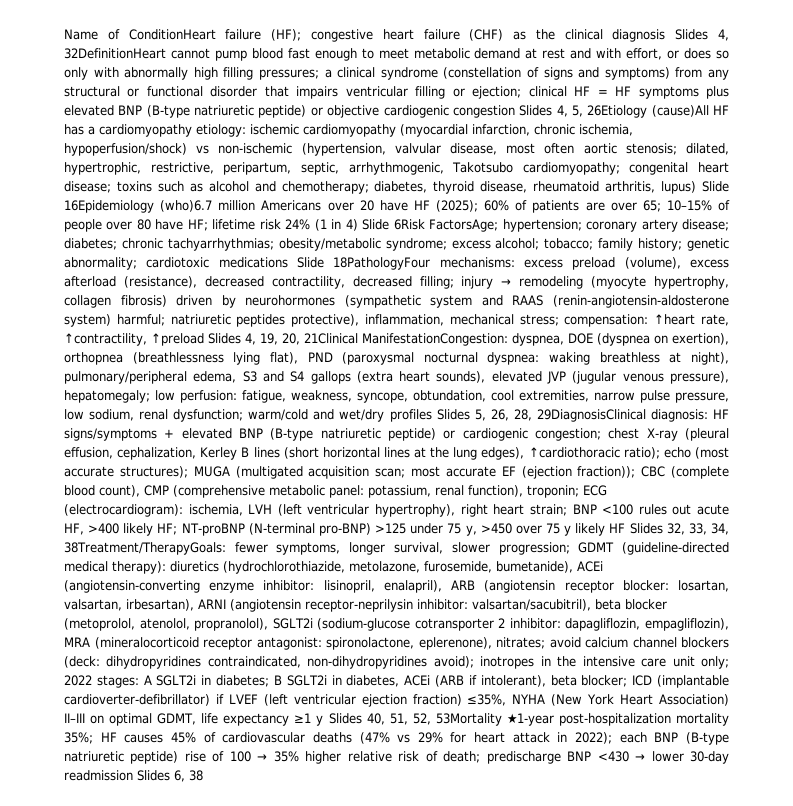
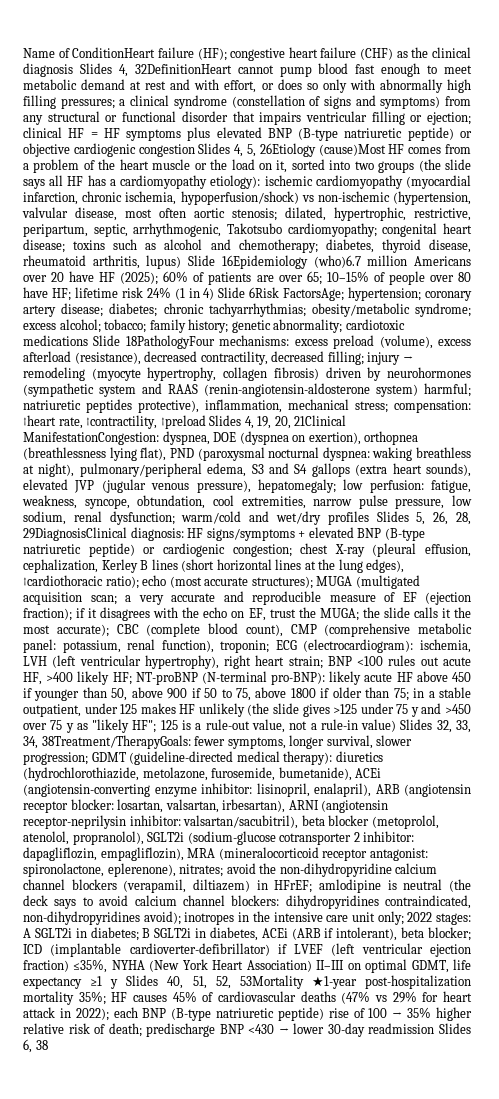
[651,105,709,117] (cause)All -> [318,144,472,156] [23,159,471,173] [23,175,64,189] (cause)Most HF comes from a problem of the heart muscle or the load on it, sorted into two groups (the slide says all
[196,124,246,137] etiology: -> [210,175,261,189] etiology):
[411,466,636,479] most accurate EF (ejection fraction)); -> [125,591,471,605] [23,607,471,621] [23,624,109,637] a very accurate and reproducible measure of EF (ejection fraction); if it disagrees with the echo on EF, trust the MUGA; the slide calls it the most accurate);
[318,523,371,536] pro-BNP) -> [271,671,472,685] [23,687,472,701] [23,703,330,717] pro-BNP): likely acute HF above 450 if younger than 50, above 900 if 50 to 75, above 1800 if older than 75; in a stable outpatient, under 125 makes HF unlikely (the slide gives
[465,525,477,536] y, -> [410,703,442,717] y and
[575,523,626,536] likely HF -> [76,719,397,733] as "likely HF"; 125 is a rule-out value, not a rule-in value)
(581, 642) none -> [259,863,392,877] the non-dihydropyridine
[64,656,100,668] (deck: -> [123,879,471,893] [23,895,280,909] (verapamil, diltiazem) in HFrEF; amlodipine is neutral (the deck says to avoid calcium channel blockers:

